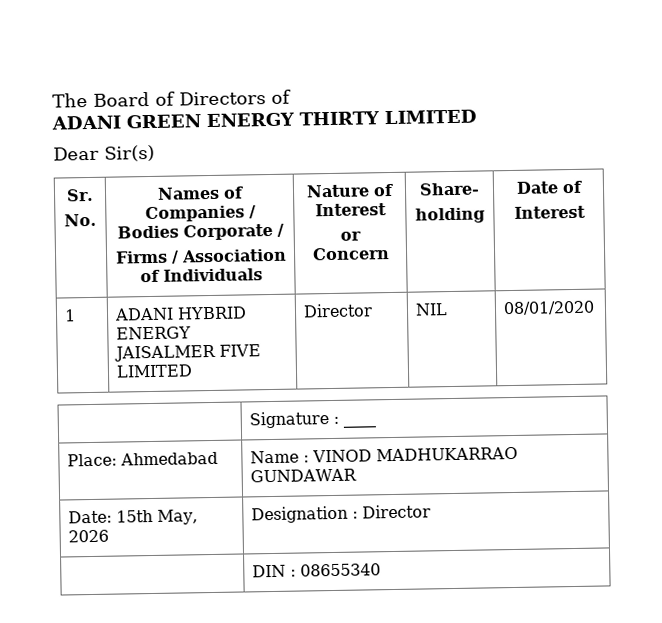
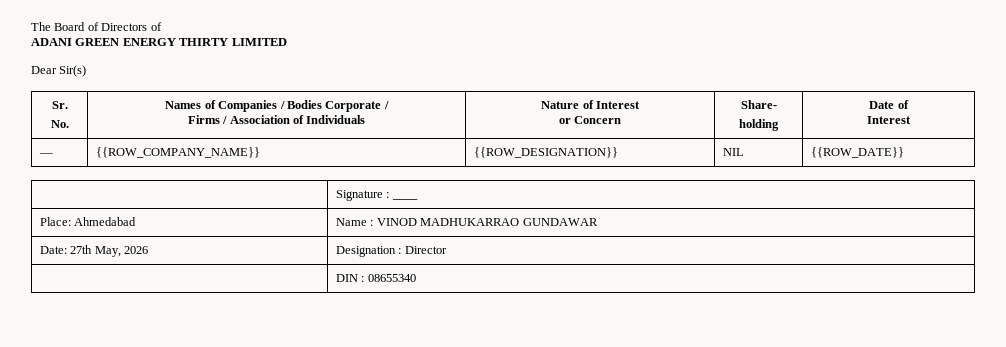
[64,309,77,322] [114,306,248,321] [116,326,192,340] [114,344,262,362] [116,364,194,378] [303,303,374,318] 1 | ADANI HYBRID ENERGY JAISALMER FIVE LIMITED | Director -> [39,153,54,156] [96,147,261,158] [474,147,619,158] — | {{ROW_COMPANY_NAME}} | {{ROW_DESIGNATION}}
[503,300,596,316] 08/01/2020 -> [811,147,905,158] {{ROW_DATE}}
[116,509,154,523] 15th -> [70,245,93,254] 27th

